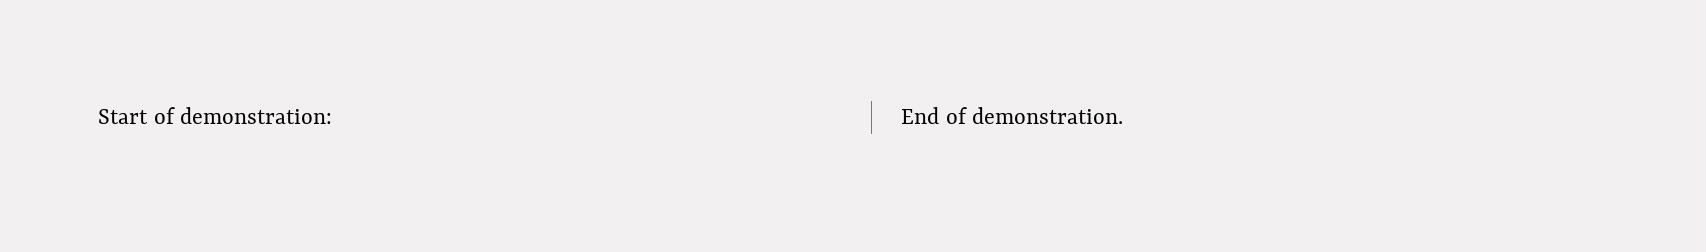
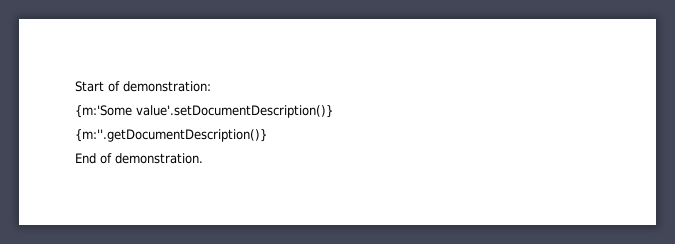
(333, 115) none -> [75,105,333,118] [75,129,267,142] // {m:'Some value'.setDocumentDescription()} // {m:''.getDocumentDescription()}

